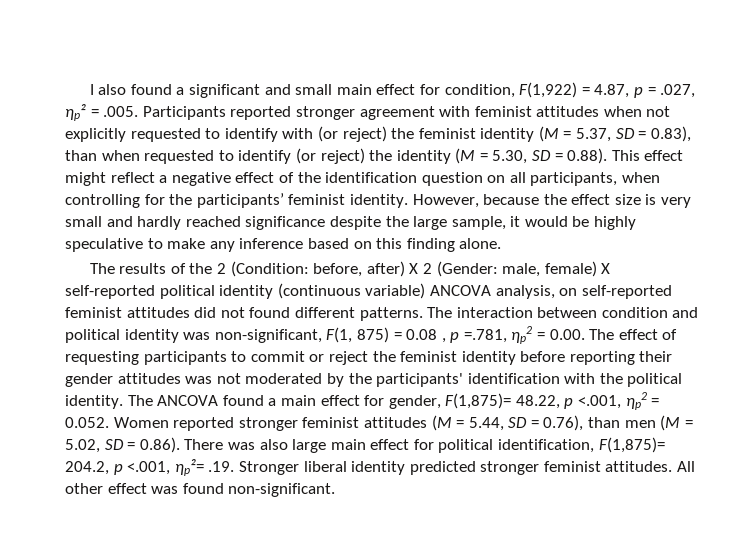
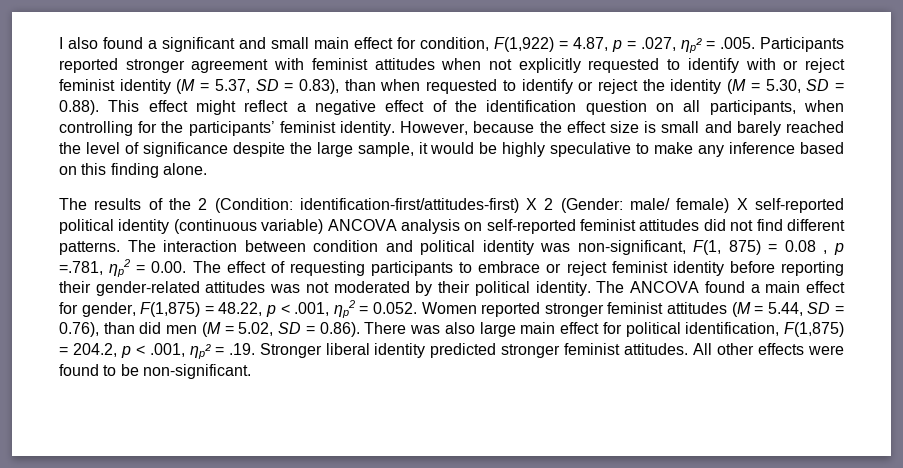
[317,126,415,142] (or reject) the -> [783,58,845,73] or reject
[295,148,365,164] (or reject) -> [578,79,638,94] or reject
[661,197,692,208] very -> (657, 127) none
[137,216,241,230] hardly reached -> [736,121,845,136] [59,142,139,154] barely reached the level of
[313,261,405,277] before, after) -> [299,198,519,213] identification-first/attitudes-first)
[502,263,541,277] male, -> [630,198,671,210] male/
[495,285,555,299] analysis, -> [400,219,460,234] analysis
[249,307,291,318] found -> [756,219,783,231] find
[250,351,396,365] commit or reject the -> [478,261,607,276] embrace or reject
[65,373,113,387] gender -> [95,281,200,296] gender-related
[348,373,623,387] the participants' identification with the -> [438,281,471,293] their
[445,393,622,409] F(1,875)= 48.22, p <.001, -> [140,302,330,317] F(1,875) = 48.22, p < .001,
(621, 422) none -> [139,322,162,334] did
[598,437,665,453] [65,459,204,476] F(1,875)= 204.2, p <.001, ηp²= -> [784,322,844,337] [59,343,224,359] F(1,875) = 204.2, p < .001, ηp² =
[107,483,224,494] effect was found -> [758,343,845,355] [59,364,139,376] effects were found to be

